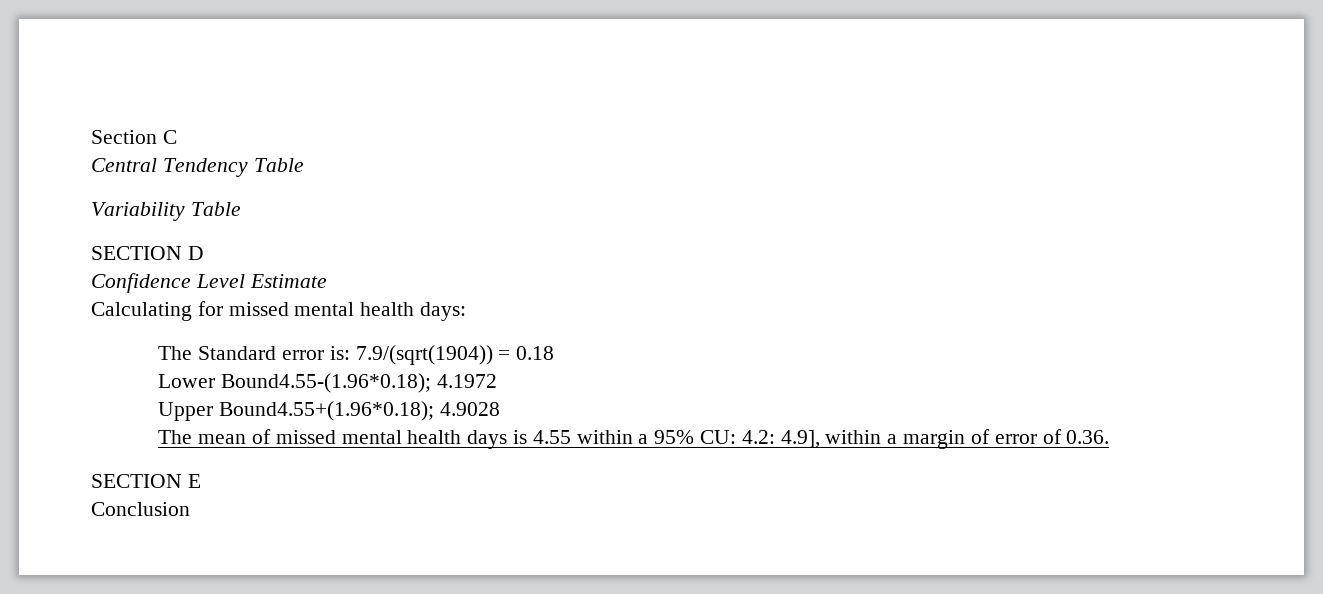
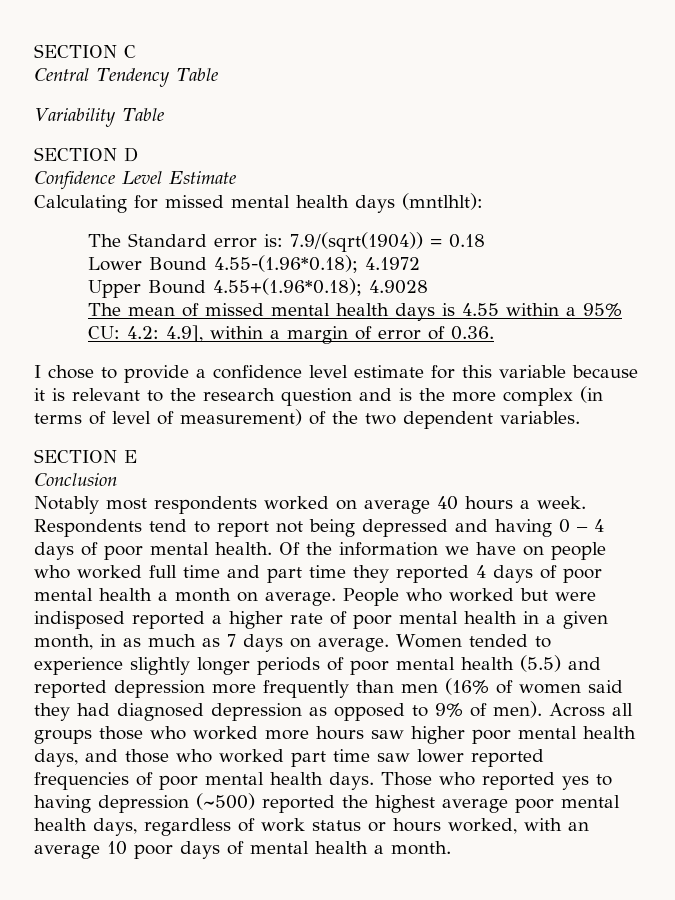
[91,130,157,144] Section -> [34,44,117,58] SECTION
[420,302,467,321] days: -> [355,193,483,213] days (mntlhlt):
[221,373,432,393] Bound4.55-(1.96*0.18); -> [149,255,359,273] Bound 4.55-(1.96*0.18);
[219,401,435,421] Bound4.55+(1.96*0.18); -> [148,278,363,296] Bound 4.55+(1.96*0.18);
[91,474,201,488] [91,502,190,516] SECTION E // Conclusion -> [34,365,638,383] [34,386,603,406] [34,409,580,429] [34,449,137,463] [34,473,117,486] [34,496,586,514] [34,519,604,537] [34,542,606,560] [34,565,602,583] [34,588,596,606] [34,611,608,629] [34,634,551,652] [34,655,601,675] [34,678,623,698] [34,701,633,721] [34,726,636,744] [34,749,544,767] [34,772,612,790] [34,793,620,813] [34,818,589,836] [34,841,451,859] I chose to provide a confidence level estimate for this variable because it is relevant to the research question and is the more complex (in terms of level of measurement) of the two dependent variables. // SECTION E // Conclusion // Notably most respondents worked on average 40 hours a week. Respondents tend to report not being depressed and having 0 – 4 days of poor mental health. Of the information we have on people who worked full time and part time they reported 4 days of poor mental health a month on average. People who worked but were indisposed reported a higher rate of poor mental health in a given month, in as much as 7 days on average. Women tended to experience slightly longer periods of poor mental health (5.5) and reported depression more frequently than men (16% of women said they had diagnosed depression as opposed to 9% of men). Across all groups those who worked more hours saw higher poor mental health days, and those who worked part time saw lower reported frequencies of poor mental health days. Those who reported yes to having depression (~500) reported the highest average poor mental health days, regardless of work status or hours worked, with an average 10 poor days of mental health a month.

